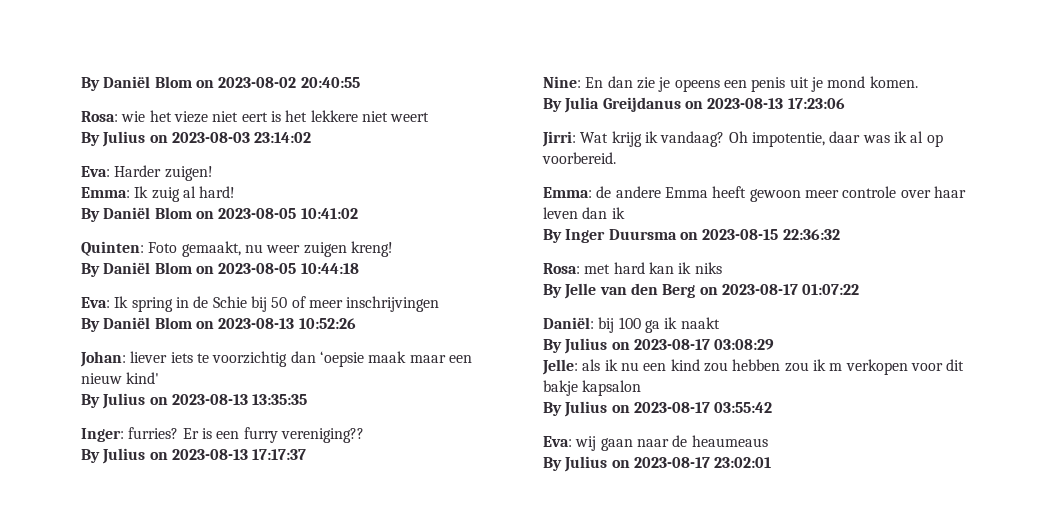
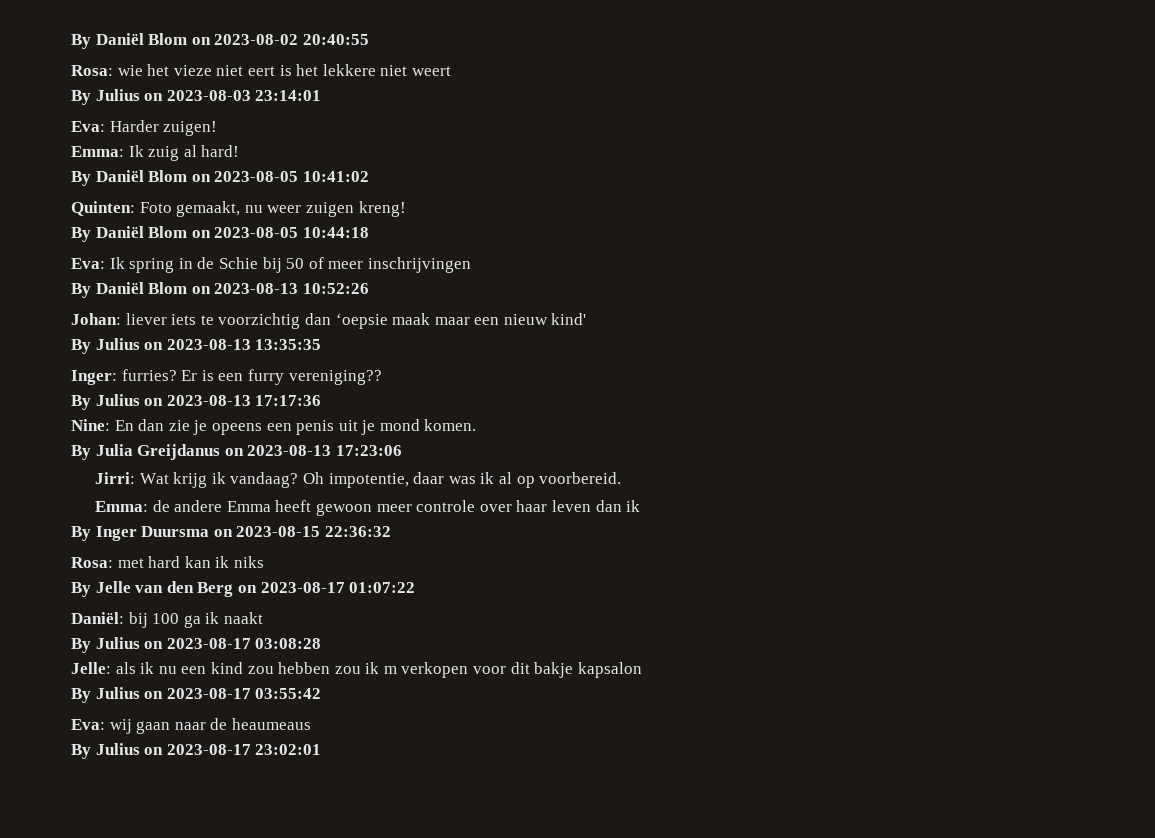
[254,132,312,143] 23:14:02 -> [255,90,322,101] 23:14:01
[252,449,307,460] 17:17:37 -> [255,395,322,406] 17:17:36
[714,339,775,350] 03:08:29 -> [255,638,322,649] 03:08:28

